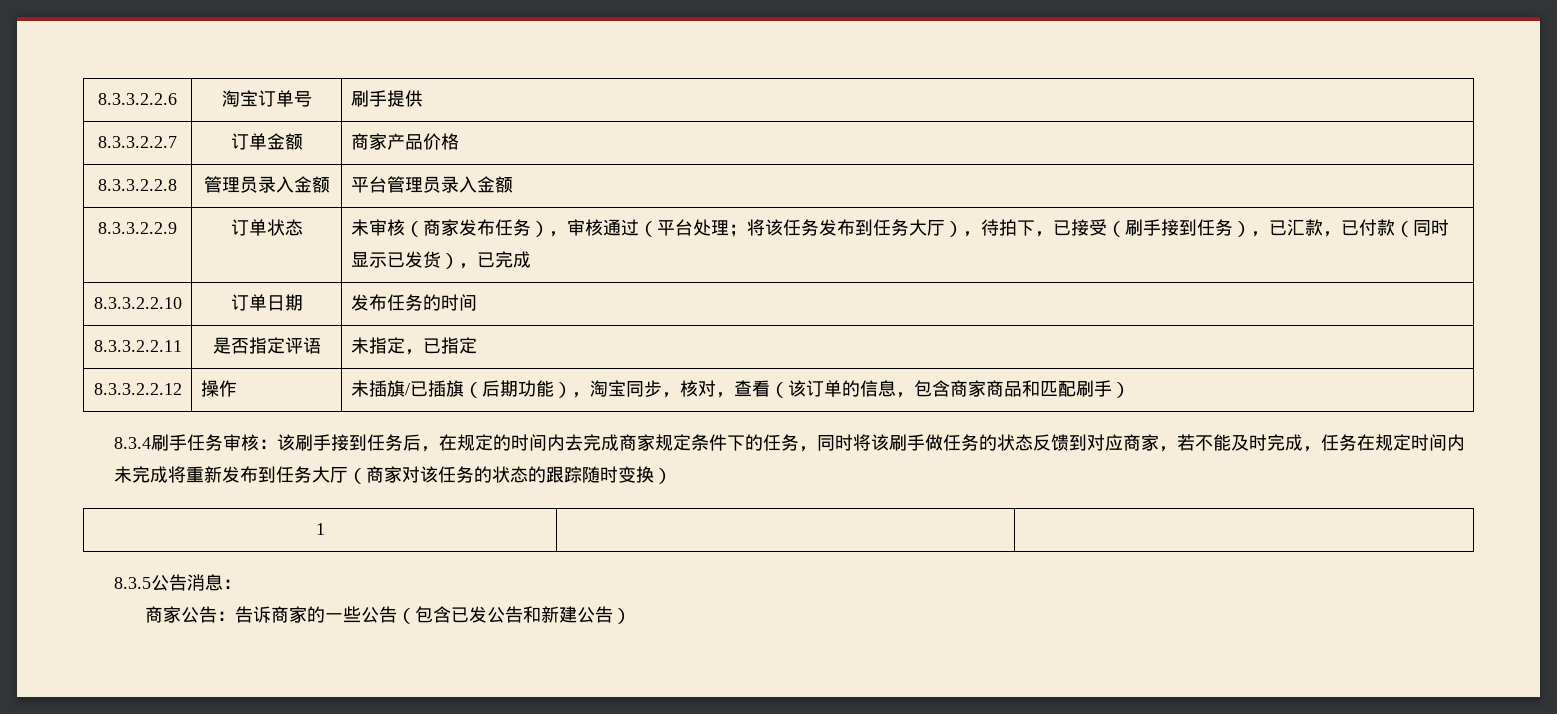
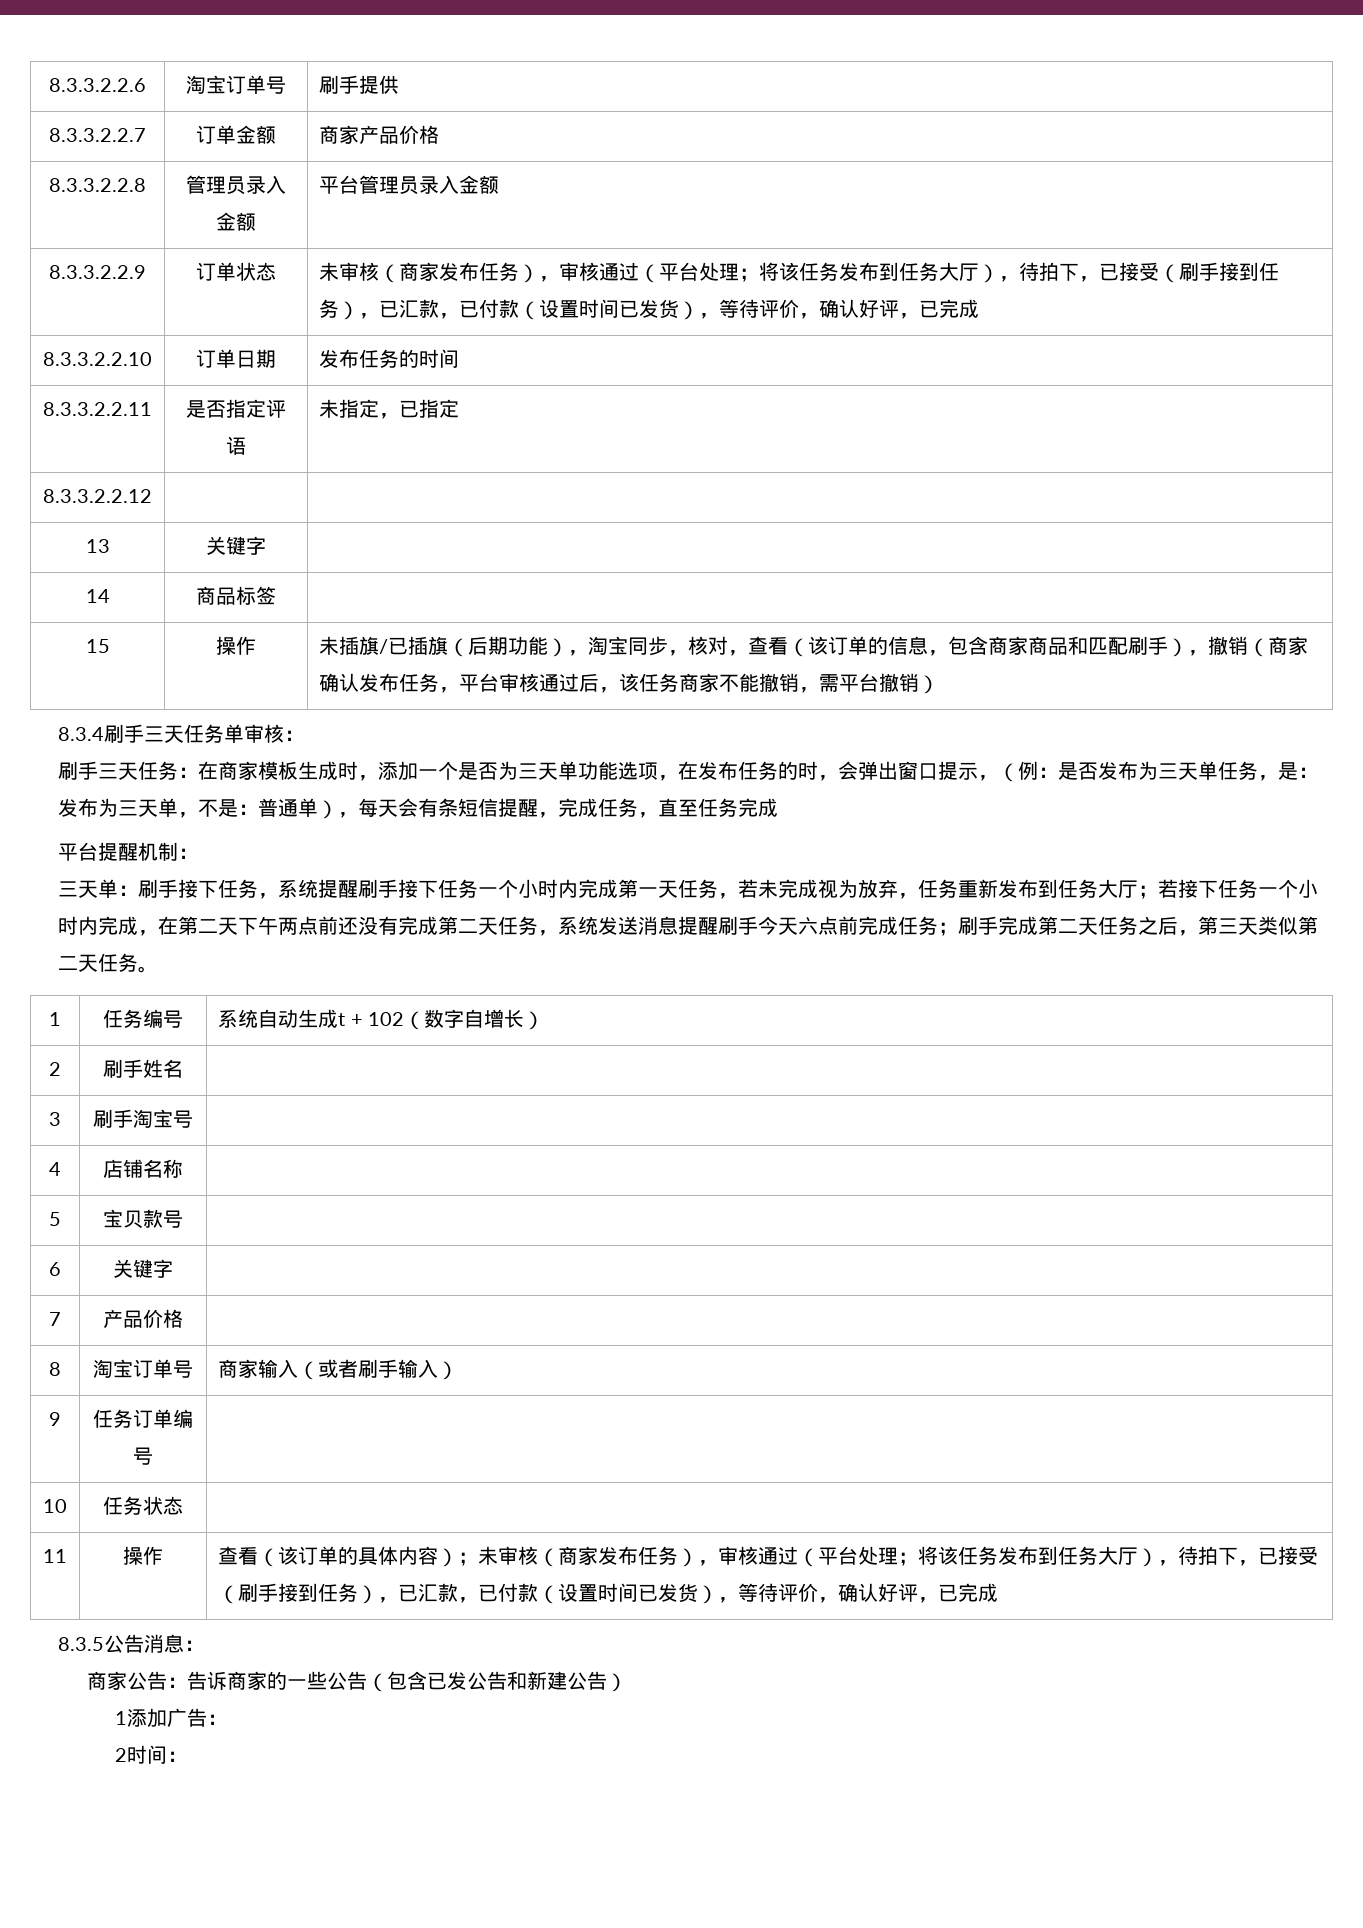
[1412,219,1449,236] [350,251,477,269] 同时显示已发货）， -> [539,299,920,320] 设置时间已发货），等待评价，确认好评，
(182, 389) none -> [85,539,110,553] [206,536,266,555] [85,589,110,603] [196,586,276,605] [85,639,110,653] | // 13 | 关键字 | // 14 | 商品标签 | // 15 |
(1130, 390) none -> [1188,636,1309,657] [319,673,940,694] ，撤销（商家确认发布任务，平台审核通过后，该任务商家不能撤销，需平台撤销）
[186,434,223,451] 任务 -> [144,724,245,743] 三天任务单
[276,434,1465,452] [113,466,186,483] 该刷手接到任务后，在规定的时间内去完成商家规定条件下的任务，同时将该刷手做任务的状态反馈到对应商家，若不能及时完成，任务在规定时间内未完成将 -> [58,761,1319,782] [58,798,779,819] [58,842,199,861] [58,879,959,899] // 刷手三天任务：在商家模板生成时，添加一个是否为三天单功能选项，在发布任务的时，会弹出窗口提示，（例：是否发布为三天单任务，是：发布为三天单，不是：普通单），每天会有条短信提醒，完成任务，直至任务完成 // 平台提醒机制： // 三天单：刷手接下任务，系统提醒刷手接下任务一个小时内完成第一天任务，若未完成视为放弃，任务
[347,466,672,484] [315,523,325,535] （商家对该任务的状态的跟踪随时变换） // 1 | | -> [1138,879,1319,899] [58,916,1319,936] [58,953,159,973] [49,1012,61,1026] [103,1009,183,1028] [218,1009,544,1030] [49,1062,61,1076] [103,1059,183,1078] [49,1112,61,1126] [93,1109,193,1128] [49,1162,61,1176] [103,1159,183,1178] [49,1212,61,1226] [103,1209,183,1229] [49,1262,61,1276] [113,1259,173,1278] [49,1312,61,1326] [103,1309,183,1328] [49,1362,61,1376] [93,1359,193,1378] [218,1359,459,1380] [49,1412,61,1426] [93,1409,193,1428] [133,1447,153,1465] [43,1499,67,1513] [103,1496,183,1515] [43,1549,67,1563] [123,1546,163,1565] [218,1546,1319,1567] [218,1583,999,1604] ；若接下任务一个小时内完成，在第二天下午两点前还没有完成第二天任务，系统发送消息提醒刷手今天六点前完成任务；刷手完成第二天任务之后，第三天类似第二天任务。 // 1 | 任务编号 | 系统自动生成t + 102（数字自增长） // 2 | 刷手姓名 | // 3 | 刷手淘宝号 | // 4 | 店铺名称 | // 5 | 宝贝款号 | // 6 | 关键字 | // 7 | 产品价格 | // 8 | 淘宝订单号 | 商家输入（或者刷手输入） // 9 | 任务订单编号 | // 10 | 任务状态 | // 11 | 操作 | 查看（该订单的具体内容）；未审核（商家发布任务），审核通过（平台处理；将该任务发布到任务大厅），待拍下，已接受（刷手接到任务），已汇款，已付款（设置时间已发货），等待评价，确认好评，已完成
(631, 616) none -> [115,1708,228,1728] [115,1745,188,1764] // 1添加广告： // 2时间：

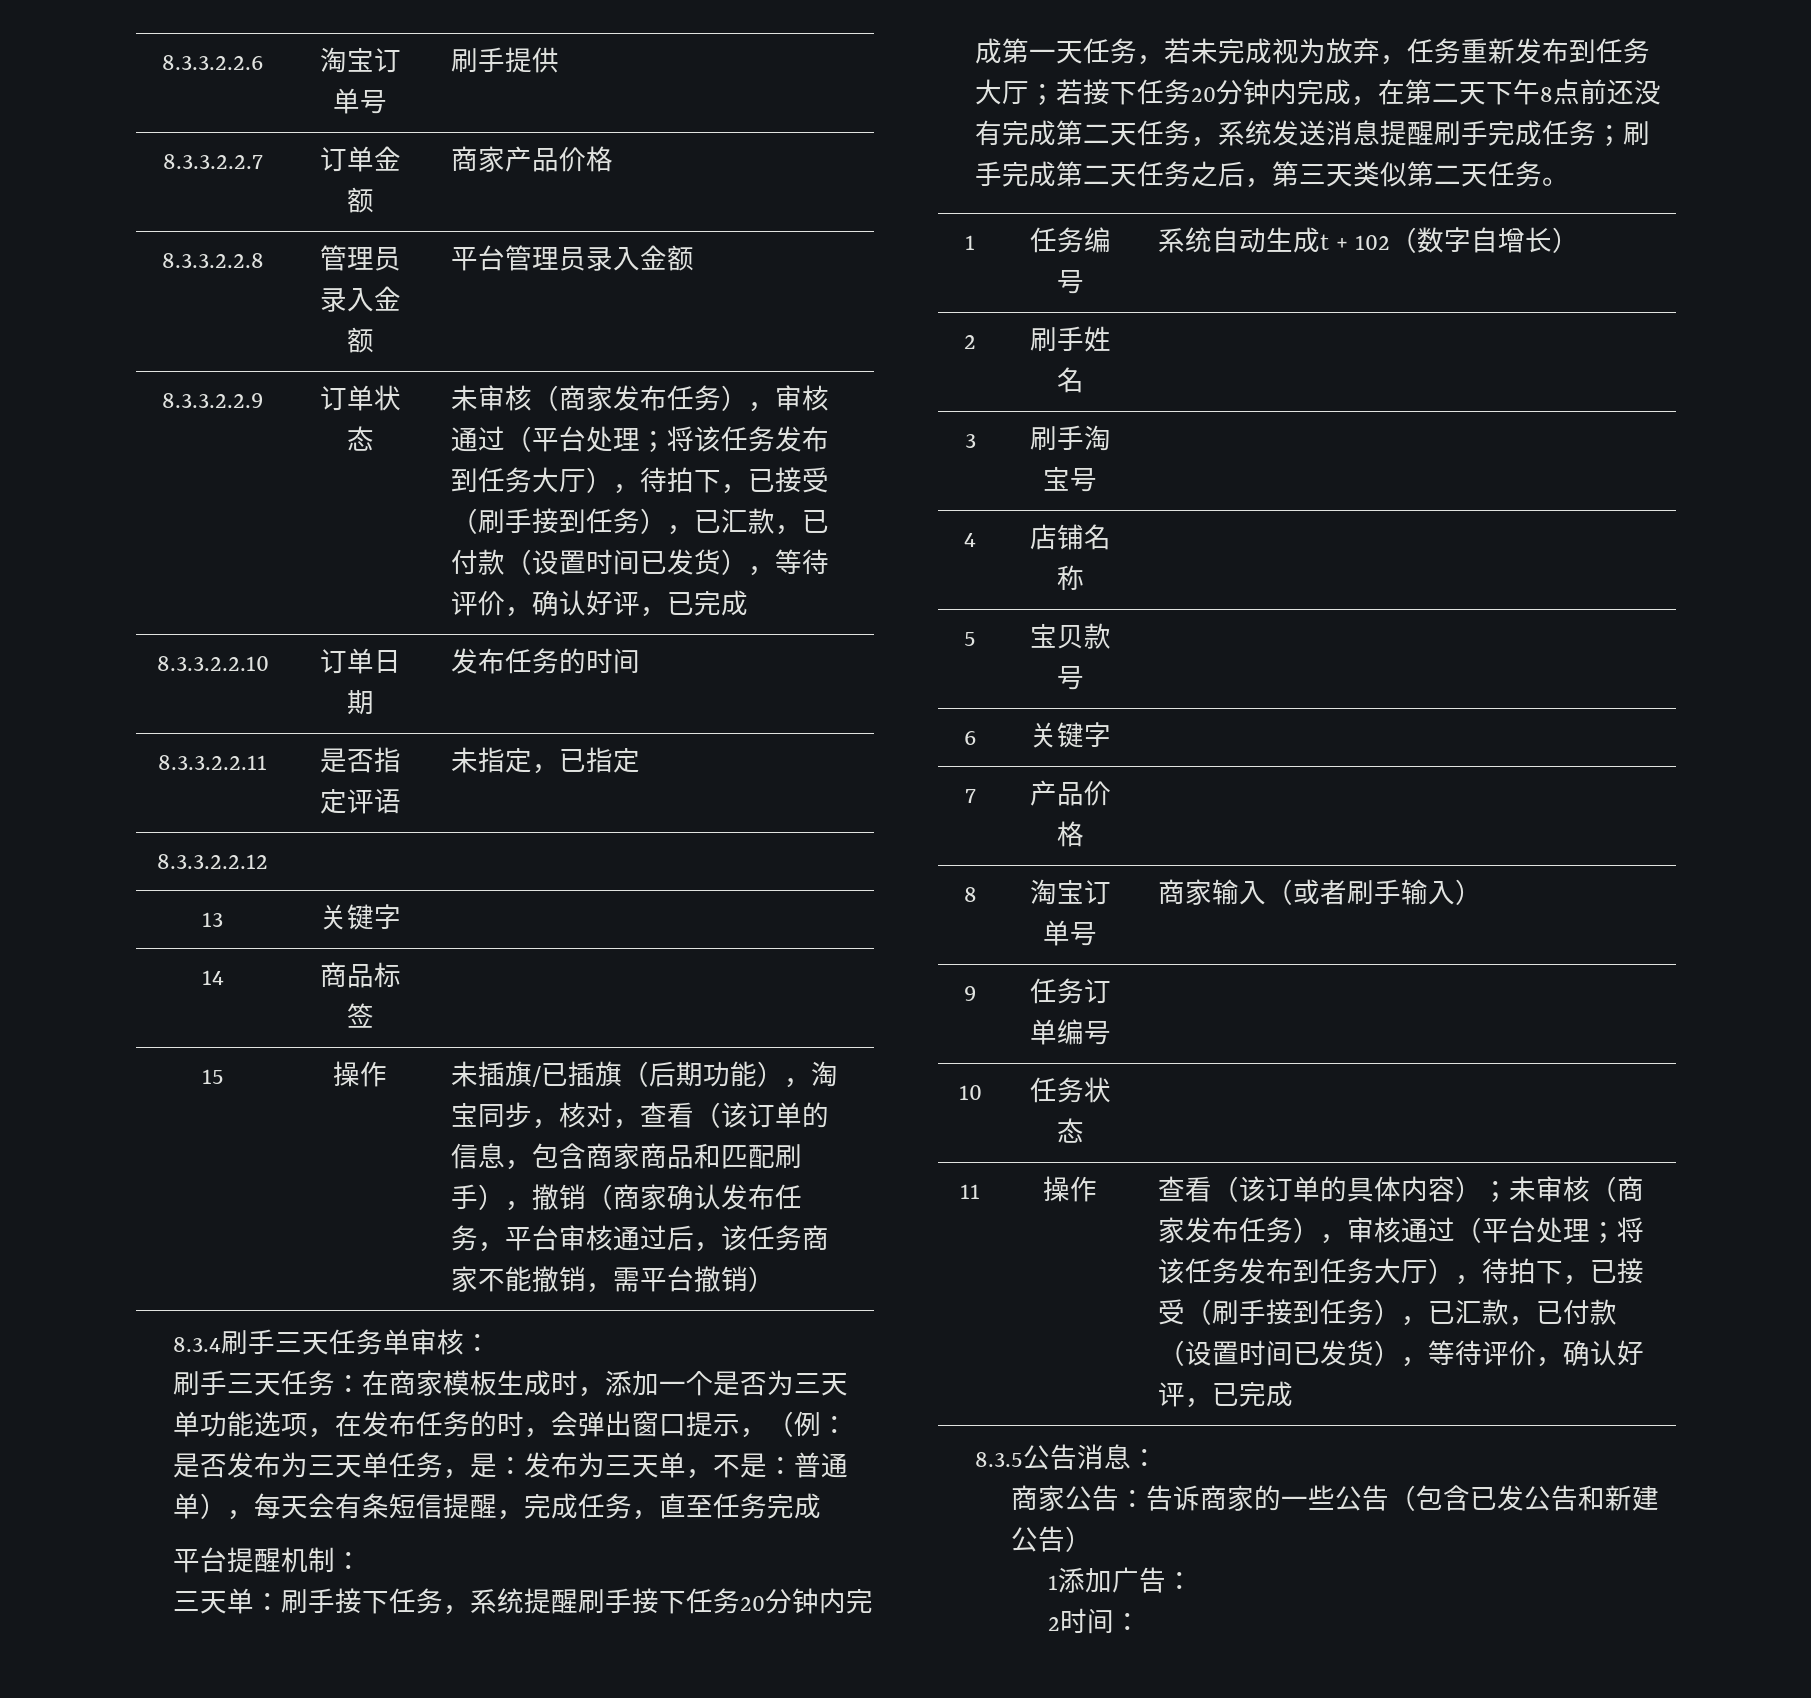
[478,879,559,898] 一个小时 -> [739,1588,819,1614] 20分钟
[1258,879,1319,898] [58,916,79,935] 一个小时 -> [1190,79,1270,105] 20分钟
[278,917,299,935] 两 -> [1539,87,1553,102] 8
[758,916,859,935] 今天六点前 -> (1488, 133) none

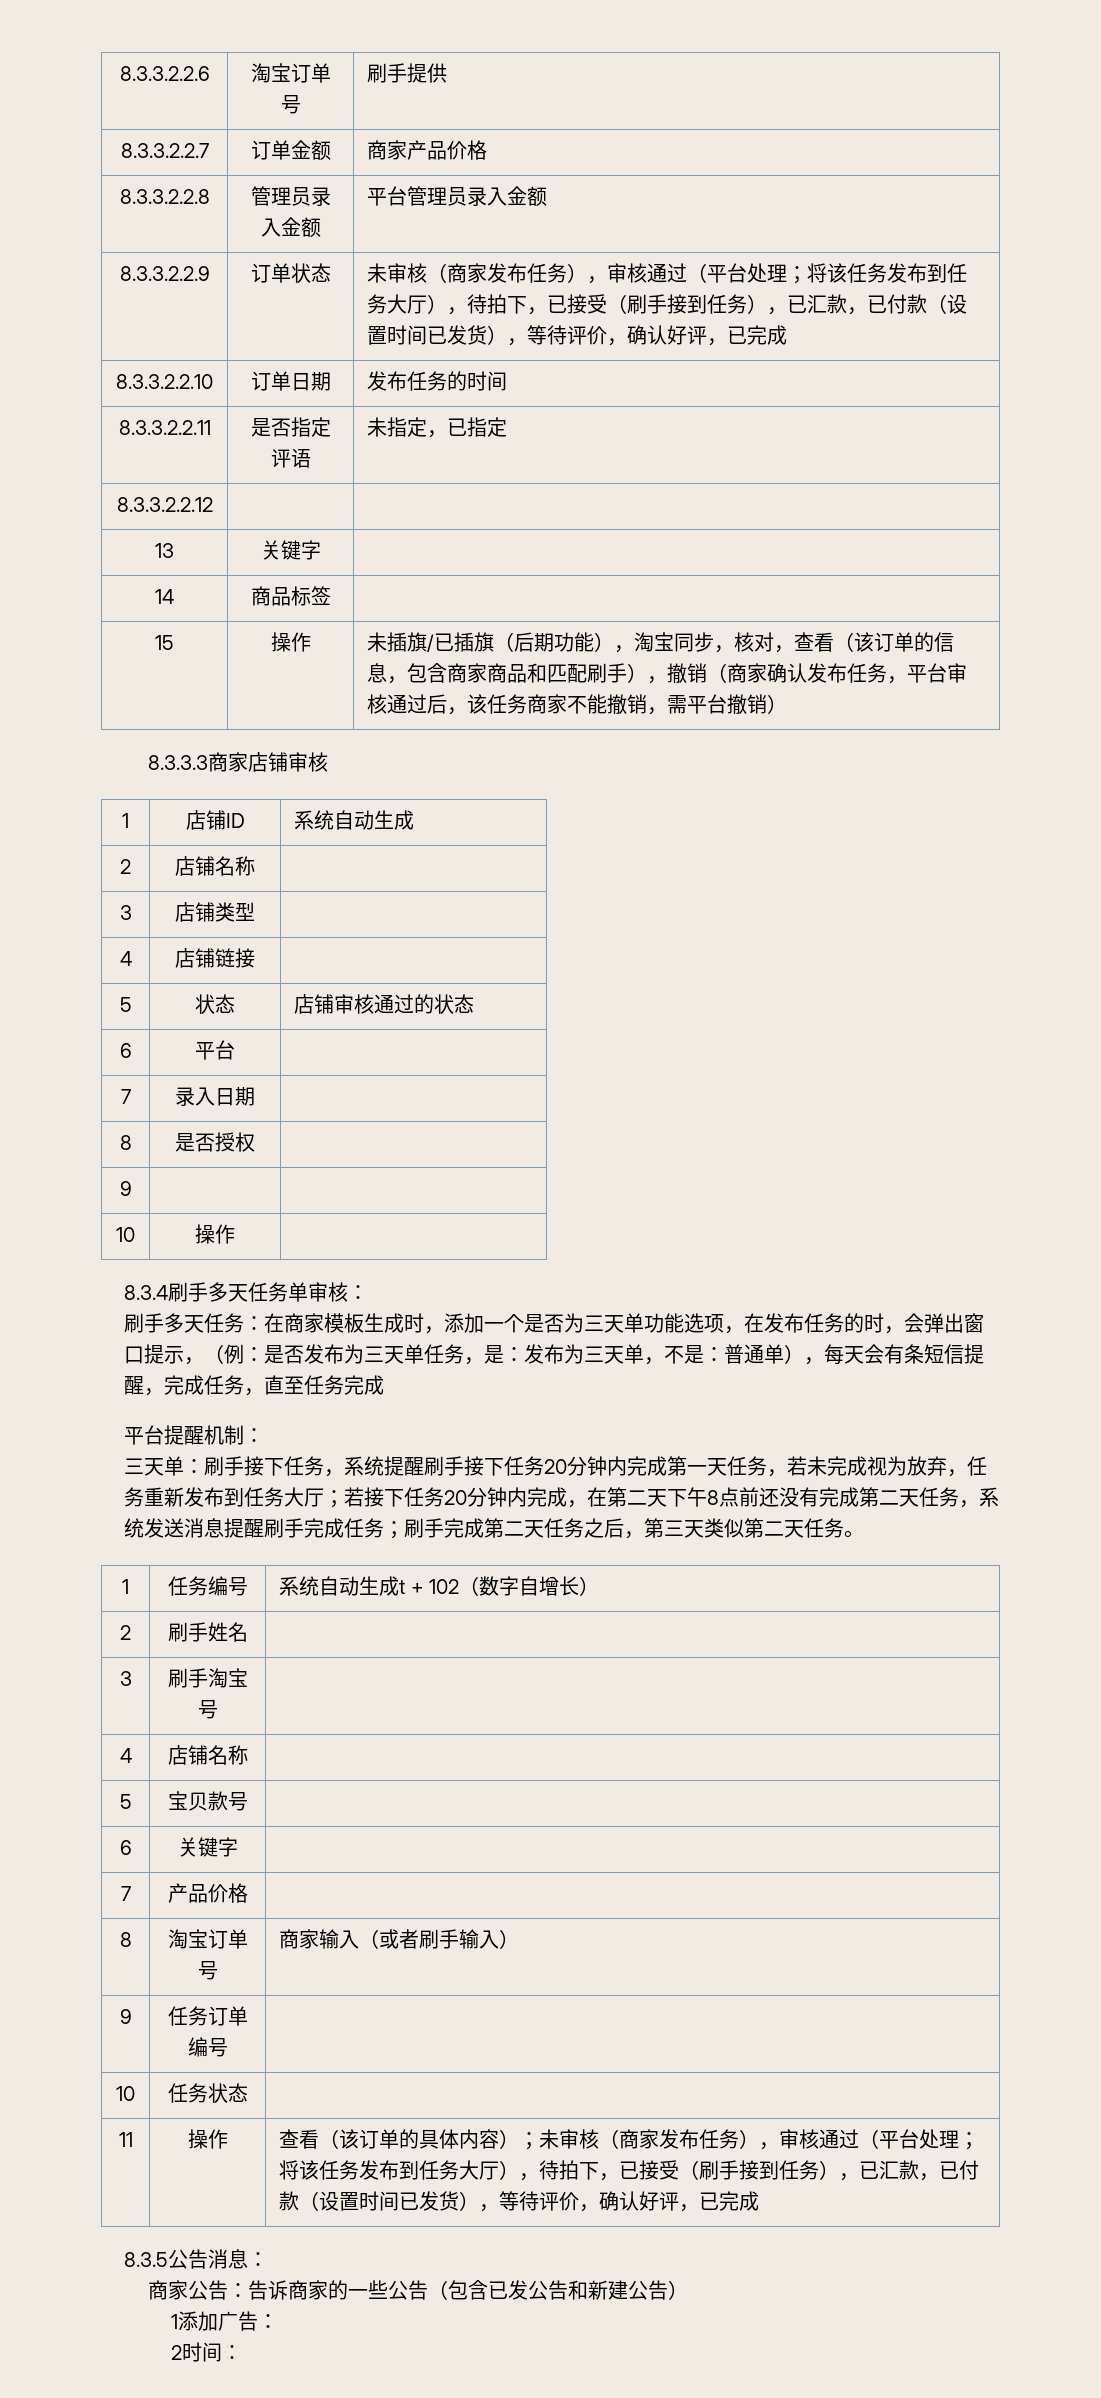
(775, 1279) none -> [147,752,328,772] [122,813,129,828] [185,810,245,830] [294,810,415,830] [120,859,131,874] [175,856,255,876] [119,905,132,920] [175,902,255,922] [119,951,132,966] [175,948,255,968] [119,997,132,1012] [195,994,235,1014] [294,994,475,1014] [119,1043,132,1058] [195,1040,235,1060] [120,1089,131,1104] [175,1087,255,1106] [119,1135,132,1150] [175,1132,255,1152] [119,1181,132,1196] [116,1227,135,1242] [195,1224,235,1244] // 8.3.3.3商家店铺审核 // 1 | 店铺ID | 系统自动生成 // 2 | 店铺名称 | // 3 | 店铺类型 | // 4 | 店铺链接 | // 5 | 状态 | 店铺审核通过的状态 // 6 | 平台 | // 7 | 录入日期 | // 8 | 是否授权 | // 9 | | // 10 | 操作 |
[274,1332,302,1353] 三 -> [208,1282,229,1302] 多
[226,1373,254,1394] 三 -> [164,1313,185,1333] 多

